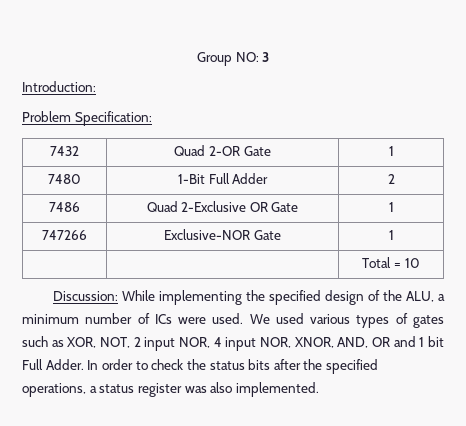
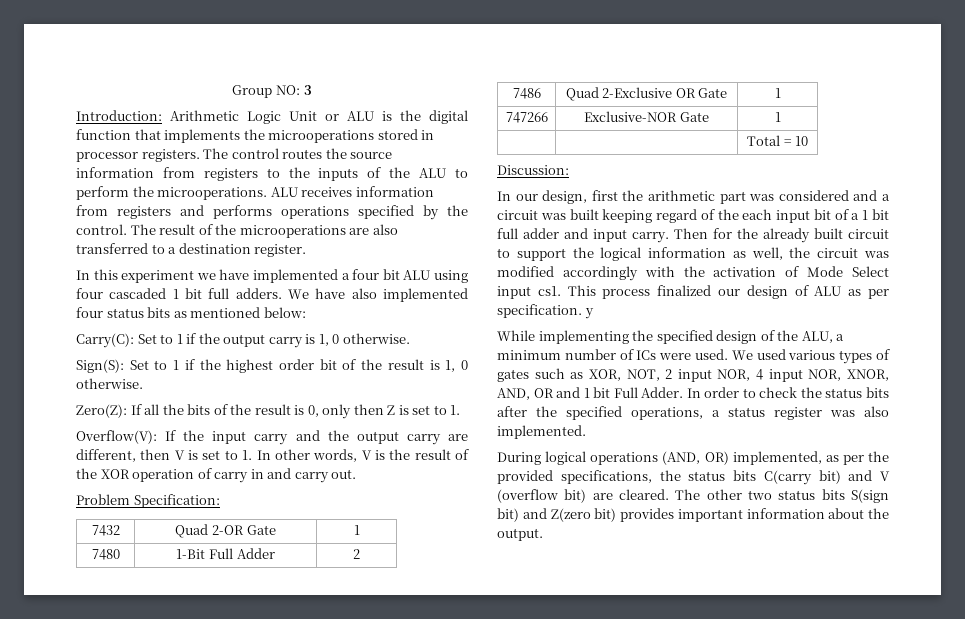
(96, 86) none -> [170,110,468,124] [76,129,435,143] [76,148,393,162] [76,167,469,181] [76,186,434,200] [76,205,468,220] [76,224,398,238] [76,243,307,257] [76,269,469,283] [76,288,468,302] [76,307,306,318] [76,333,410,348] [76,359,469,373] [76,378,143,389] [76,404,461,419] [76,430,468,445] [76,449,469,462] [76,468,357,483] Arithmetic Logic Unit or ALU is the digital function that implements the microoperations stored in processor registers. The control routes the source information from registers to the inputs of the ALU to perform the microoperations. ALU receives information from registers and performs operations specified by the control. The result of the microoperations are also transferred to a destination register. // In this experiment we have implemented a four bit ALU using four cascaded 1 bit full adders. We have also implemented four status bits as mentioned below: // Carry(C): Set to 1 if the output carry is 1, 0 otherwise. // Sign(S): Set to 1 if the highest order bit of the result is 1, 0 otherwise. // Zero(Z): If all the bits of the result is 0, only then Z is set to 1. // Overflow(V): If the input carry and the output carry are different, then V is set to 1. In other words, V is the result of the XOR operation of carry in and carry out.
(118, 296) none -> [497,190,890,204] [497,209,889,223] [497,228,889,243] [497,247,889,261] [497,266,889,281] [497,285,889,299] [497,304,594,319] // In our design, first the arithmetic part was considered and a circuit was built keeping regard of the each input bit of a 1 bit full adder and input carry. Then for the already built circuit to support the logical information as well, the circuit was modified accordingly with the activation of Mode Select input cs1. This process finalized our design of ALU as per specification. y //
(319, 389) none -> [497,451,889,465] [497,470,890,485] [497,489,889,503] [497,508,889,522] [497,528,543,541] // During logical operations (AND, OR) implemented, as per the provided specifications, the status bits C(carry bit) and V (overflow bit) are cleared. The other two status bits S(sign bit) and Z(zero bit) provides important information about the output.

